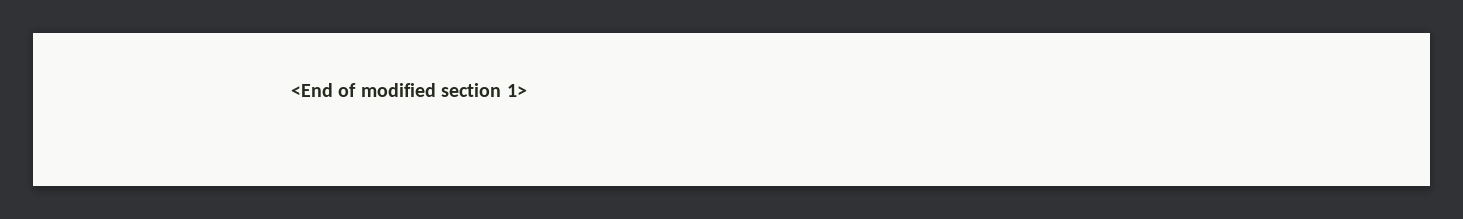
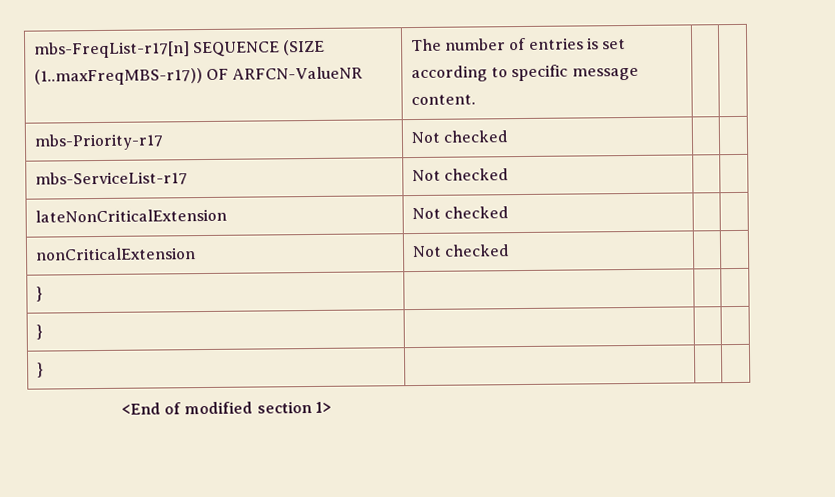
(291, 90) none -> [33,39,326,59] [33,66,364,86] [410,37,627,52] [410,64,639,83] [410,94,476,106] [33,133,164,151] [410,130,510,144] [34,171,188,186] [411,168,510,182] [34,208,227,223] [411,206,510,220] [34,247,196,261] [411,244,511,258] [35,286,43,302] [35,324,43,340] [36,362,44,378] mbs-FreqList-r17[n] SEQUENCE (SIZE (1..maxFreqMBS-r17)) OF ARFCN-ValueNR | The number of entries is set according to specific message content. | | // mbs-Priority-r17 | Not checked | | // mbs-ServiceList-r17 | Not checked | | // lateNonCriticalExtension | Not checked | | // nonCriticalExtension | Not checked | | // } | | | // } | | | // } | | | //

